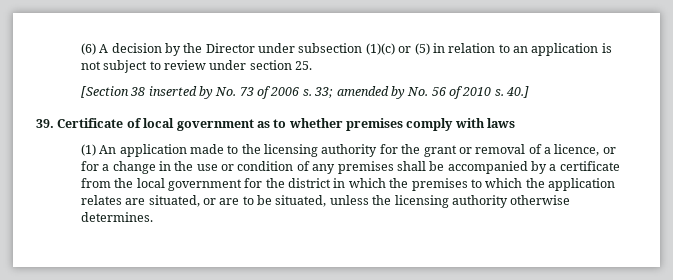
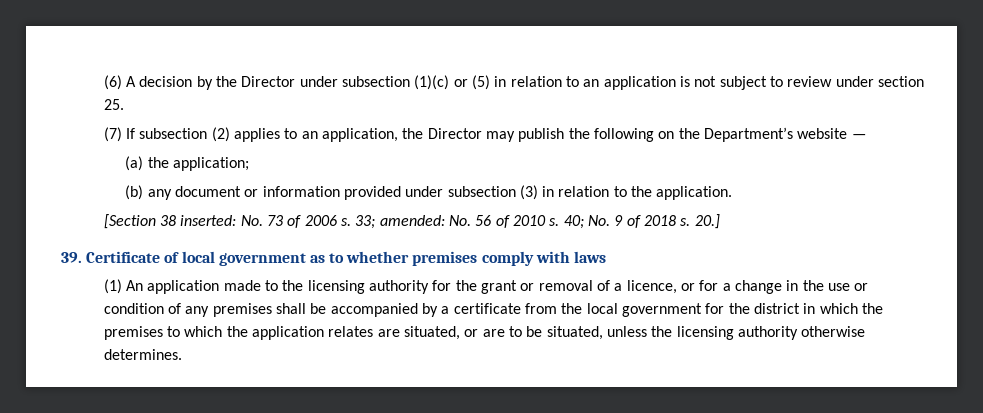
(313, 65) none -> [103,127,866,142] [125,156,249,171] [125,185,733,200] // (7) If subsection (2) applies to an application, the Director may publish the following on the Department’s website — // (a) the application; // (b) any document or information provided under subsection (3) in relation to the application.
[148,86,213,99] inserted by -> [180,215,237,226] inserted:
[336,86,405,99] amended by -> [379,215,445,226] amended:
[506,86,530,98] 40.] -> [563,214,720,229] 40; No. 9 of 2018 s. 20.]

